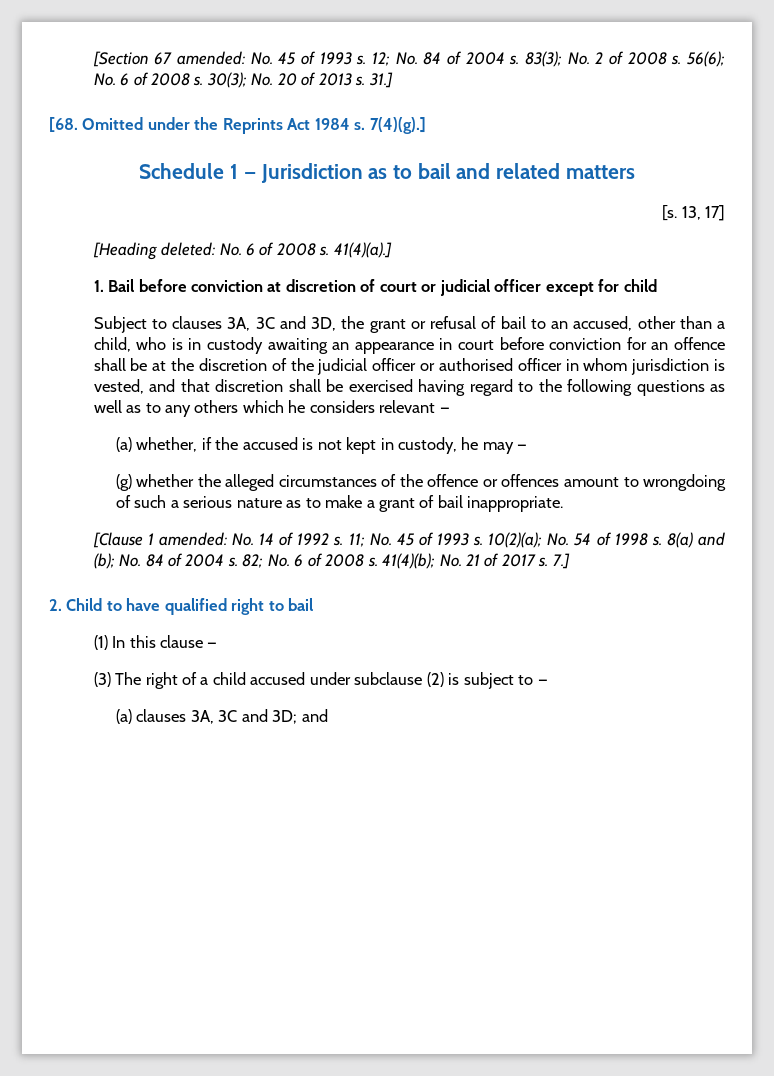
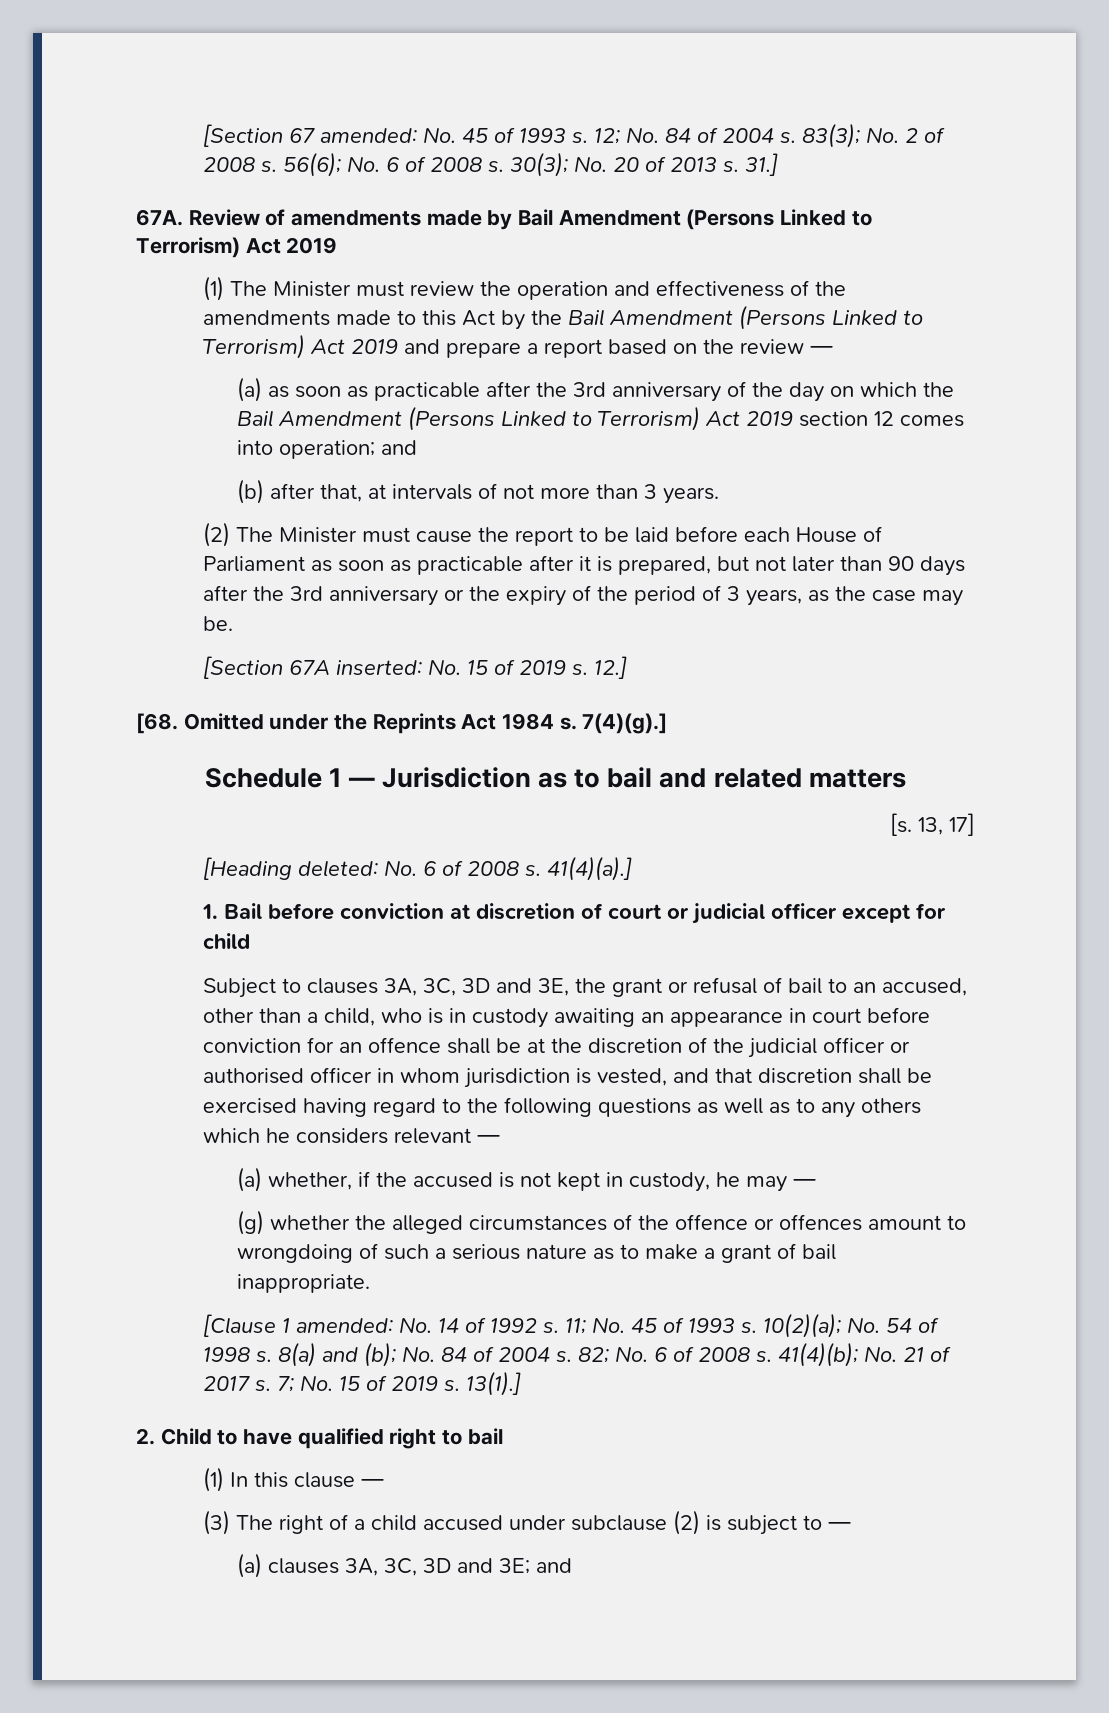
(393, 80) none -> [136,209,872,230] [136,237,338,258] [203,276,847,301] [203,305,924,330] [203,334,834,359] [237,377,955,402] [237,406,965,431] [237,440,418,459] [237,479,720,504] [203,522,883,547] [203,555,966,576] [203,585,964,606] [203,616,234,631] [203,656,628,679] // 67A. Review of amendments made by Bail Amendment (Persons Linked to Terrorism) Act 2019 // (1) The Minister must review the operation and effectiveness of the amendments made to this Act by the Bail Amendment (Persons Linked to Terrorism) Act 2019 and prepare a report based on the review — // (a) as soon as practicable after the 3rd anniversary of the day on which the Bail Amendment (Persons Linked to Terrorism) Act 2019 section 12 comes into operation; and // (b) after that, at intervals of not more than 3 years. // (2) The Minister must cause the report to be laid before each House of Parliament as soon as practicable after it is prepared, but not later than 90 days after the 3rd anniversary or the expiry of the period of 3 years, as the case may be. // [Section 67A inserted: No. 15 of 2019 s. 12.]
[255,316,337,331] 3C and 3D, -> [423,978,570,996] 3C, 3D and 3E,
[552,553,570,569] 7.] -> [277,1371,522,1396] 7; No. 15 of 2019 s. 13(1).]
[218,709,298,724] 3C and 3D; -> [384,1558,531,1576] 3C, 3D and 3E;

